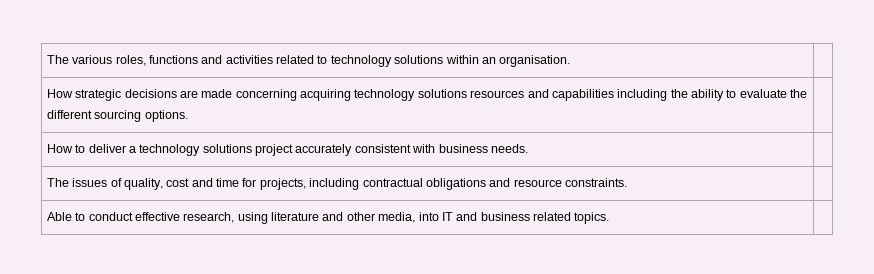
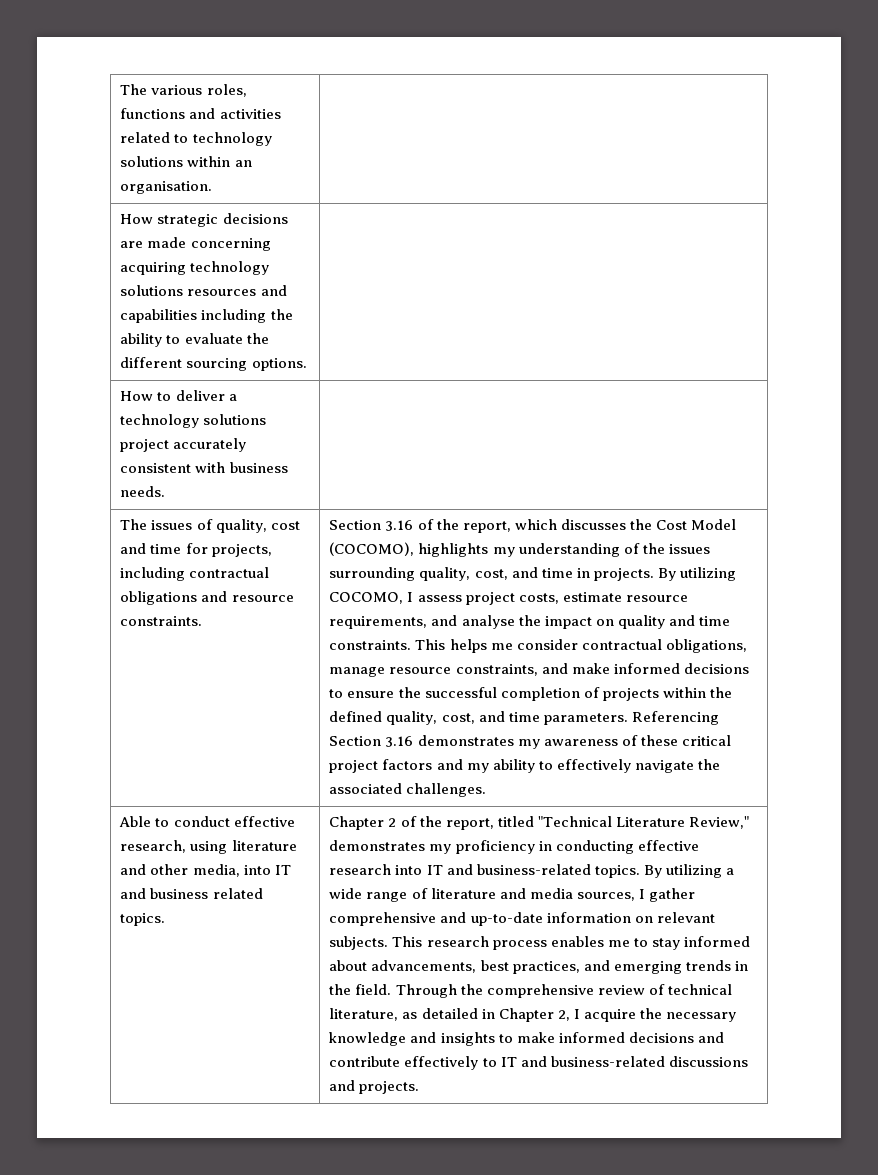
(628, 182) none -> [329,519,736,533] [329,542,710,557] [329,567,736,581] [329,592,688,605] [329,615,730,629] [329,639,747,653] [329,663,749,677] [329,687,732,701] [329,711,719,725] [329,735,731,749] [329,759,720,773] [329,783,487,797] Section 3.16 of the report, which discusses the Cost Model (COCOMO), highlights my understanding of the issues surrounding quality, cost, and time in projects. By utilizing COCOMO, I assess project costs, estimate resource requirements, and analyse the impact on quality and time constraints. This helps me consider contractual obligations, manage resource constraints, and make informed decisions to ensure the successful completion of projects within the defined quality, cost, and time parameters. Referencing Section 3.16 demonstrates my awareness of these critical project factors and my ability to effectively navigate the associated challenges.
(610, 218) none -> [329,816,749,830] [329,840,699,854] [329,864,734,878] [329,888,695,902] [329,912,715,926] [329,936,750,950] [329,960,748,974] [329,984,732,998] [329,1008,736,1022] [329,1032,724,1046] [329,1056,748,1070] [329,1080,420,1094] Chapter 2 of the report, titled "Technical Literature Review," demonstrates my proficiency in conducting effective research into IT and business-related topics. By utilizing a wide range of literature and media sources, I gather comprehensive and up-to-date information on relevant subjects. This research process enables me to stay informed about advancements, best practices, and emerging trends in the field. Through the comprehensive review of technical literature, as detailed in Chapter 2, I acquire the necessary knowledge and insights to make informed decisions and contribute effectively to IT and business-related discussions and projects.

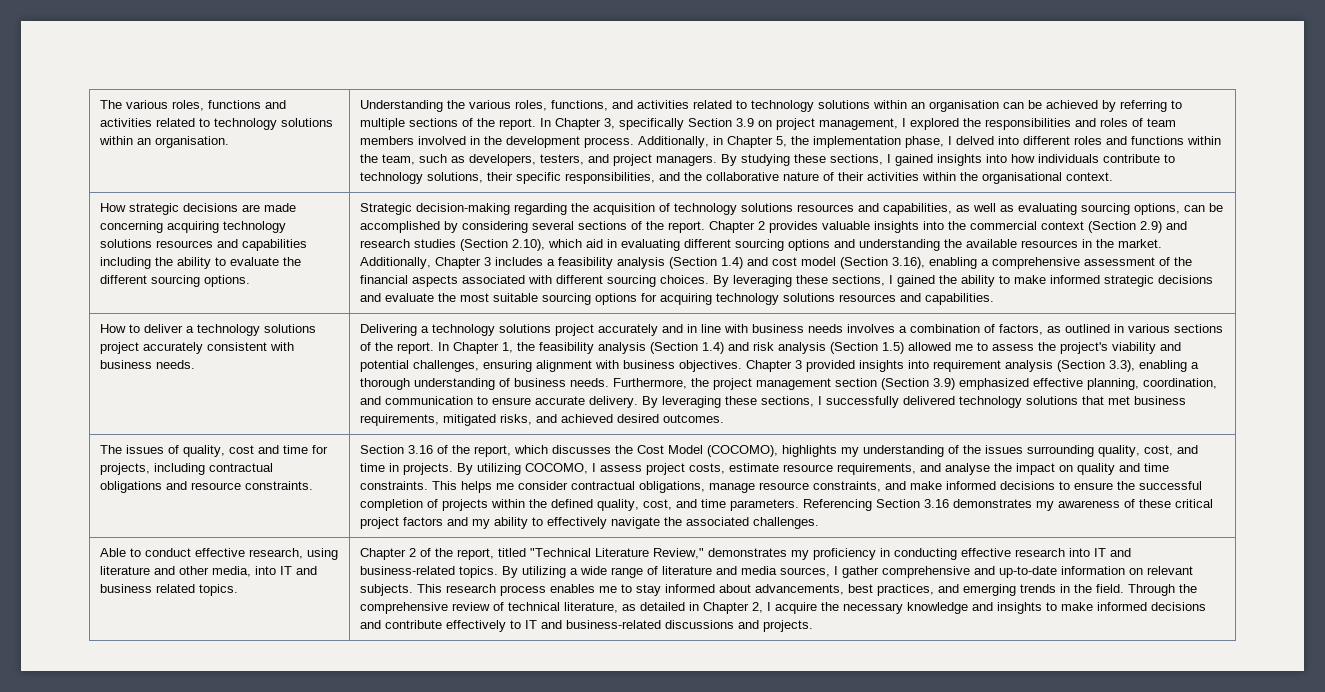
(213, 187) none -> [360,100,1183,112] [360,118,1177,130] [360,136,1222,148] [360,154,1176,166] [360,172,1114,184] Understanding the various roles, functions, and activities related to technology solutions within an organisation can be achieved by referring to multiple sections of the report. In Chapter 3, specifically Section 3.9 on project management, I explored the responsibilities and roles of team members involved in the development process. Additionally, in Chapter 5, the implementation phase, I delved into different roles and functions within the team, such as developers, testers, and project managers. By studying these sections, I gained insights into how individuals contribute to technology solutions, their specific responsibilities, and the collaborative nature of their activities within the organisational context.
(307, 364) none -> [360,203,1224,215] [360,221,1188,233] [360,239,1163,251] [360,257,1193,269] [360,275,1214,287] [360,293,995,305] Strategic decision-making regarding the acquisition of technology solutions resources and capabilities, as well as evaluating sourcing options, can be accomplished by considering several sections of the report. Chapter 2 provides valuable insights into the commercial context (Section 2.9) and research studies (Section 2.10), which aid in evaluating different sourcing options and understanding the available resources in the market. Additionally, Chapter 3 includes a feasibility analysis (Section 1.4) and cost model (Section 3.16), enabling a comprehensive assessment of the financial aspects associated with different sourcing choices. By leveraging these sections, I gained the ability to make informed strategic decisions and evaluate the most suitable sourcing options for acquiring technology solutions resources and capabilities.
(166, 491) none -> [360,324,1224,336] [360,342,1182,354] [360,360,1200,372] [360,378,1218,390] [360,396,1187,408] [360,414,725,426] Delivering a technology solutions project accurately and in line with business needs involves a combination of factors, as outlined in various sections of the report. In Chapter 1, the feasibility analysis (Section 1.4) and risk analysis (Section 1.5) allowed me to assess the project's viability and potential challenges, ensuring alignment with business objectives. Chapter 3 provided insights into requirement analysis (Section 3.3), enabling a thorough understanding of business needs. Furthermore, the project management section (Section 3.9) emphasized effective planning, coordination, and communication to ensure accurate delivery. By leveraging these sections, I successfully delivered technology solutions that met business requirements, mitigated risks, and achieved desired outcomes.

